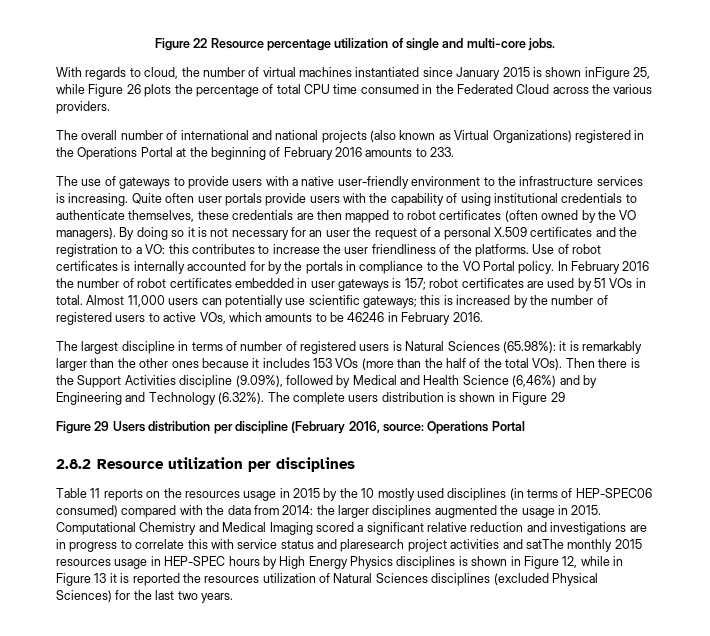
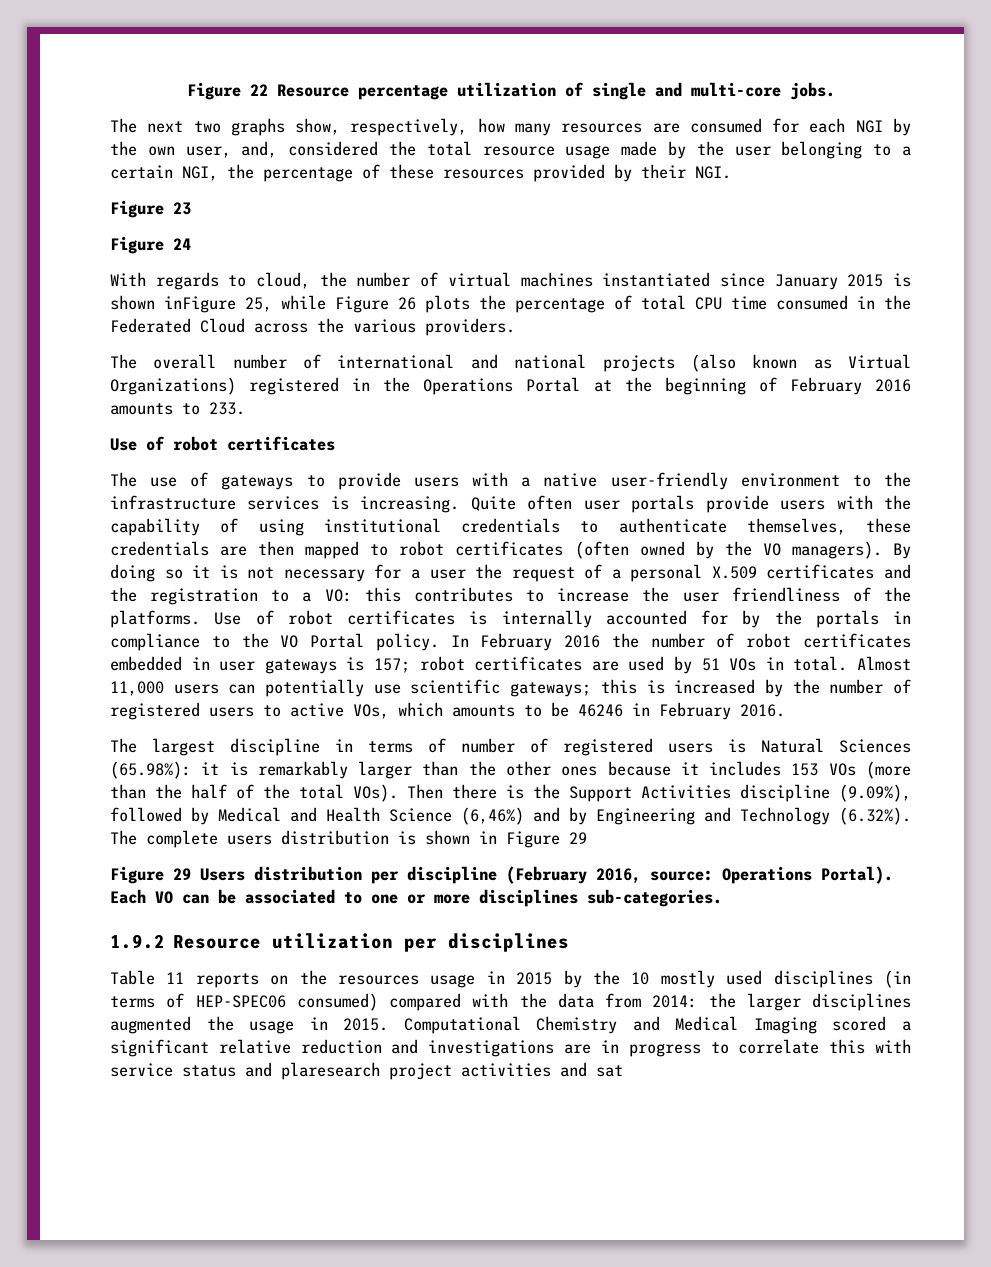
(556, 44) none -> [110,118,912,136] [110,141,911,159] [110,164,731,182] [110,200,191,218] [110,236,191,254] // The next two graphs show, respectively, how many resources are consumed for each NGI by the own user, and, considered the total resource usage made by the user belonging to a certain NGI, the percentage of these resources provided by their NGI. // Figure 23 // Figure 24
(455, 152) none -> [110,436,335,451] // Use of robot certificates
[309,230,323,237] an -> [410,569,420,579] a
[491,421,525,431] [56,459,91,469] Portal // 2.8.2 -> [821,866,893,884] [110,889,722,907] [110,934,165,949] Portal). Each VO can be associated to one or more disciplines sub-categories. // 1.9.2
[525,539,642,552] [56,556,623,569] [56,573,598,586] [56,590,233,603] satThe monthly 2015 resources usage in HEP-SPEC hours by High Energy Physics disciplines is shown in Figure 12, while in Figure 13 it is reported the resources utilization of Natural Sciences disciplines (excluded Physical Sciences) for the last two years. -> [596,1065,623,1077] sat

